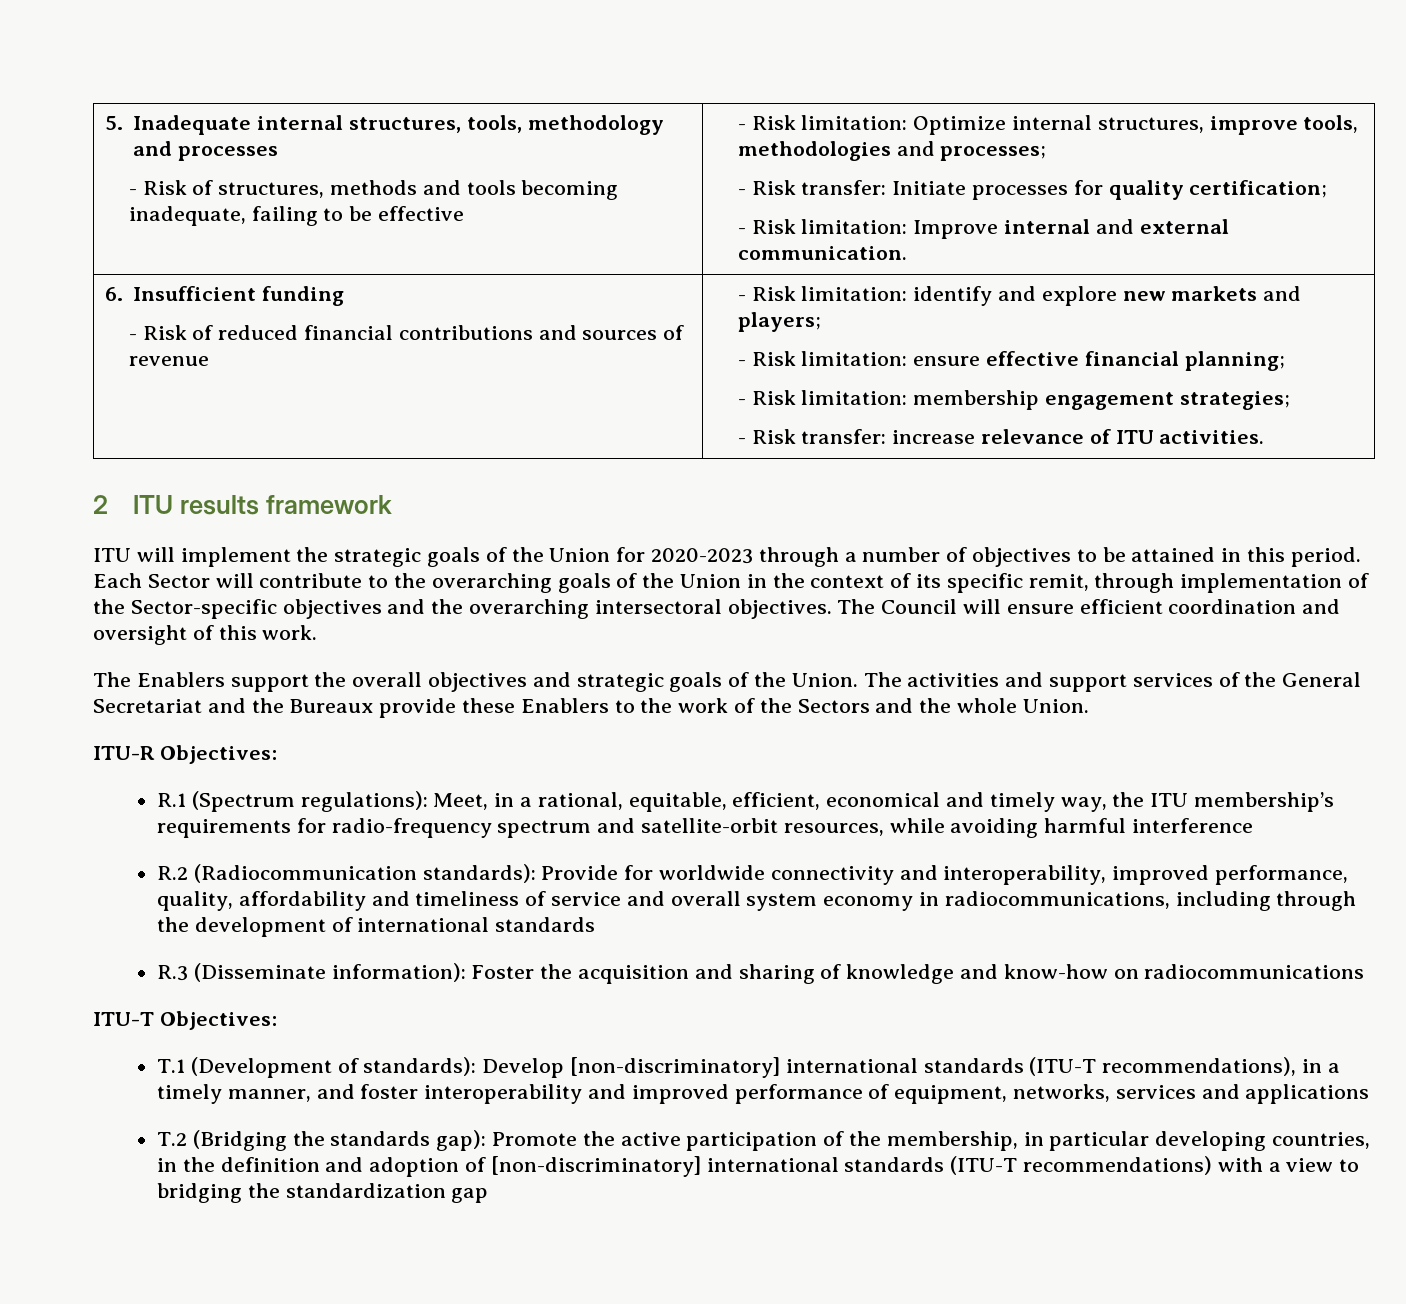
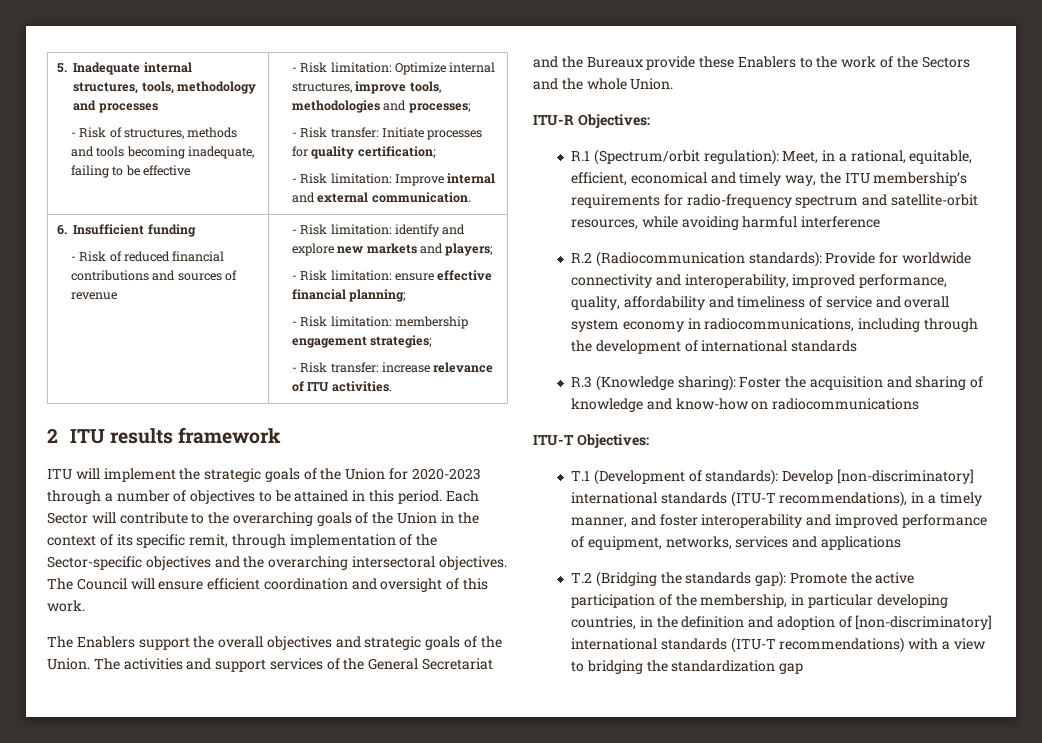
[191,791,428,812] (Spectrum regulations): -> [593,149,779,165] (Spectrum/orbit regulation):
[193,963,466,982] (Disseminate information): -> [595,375,736,391] (Knowledge sharing):

